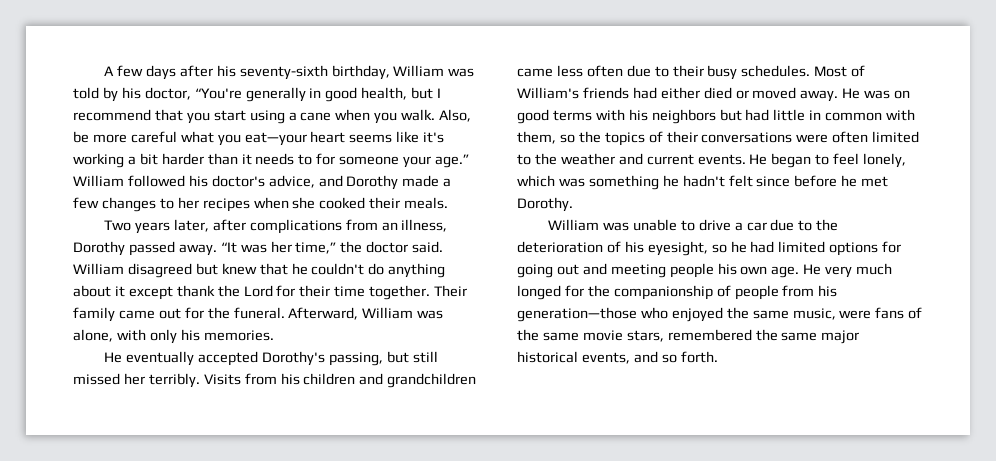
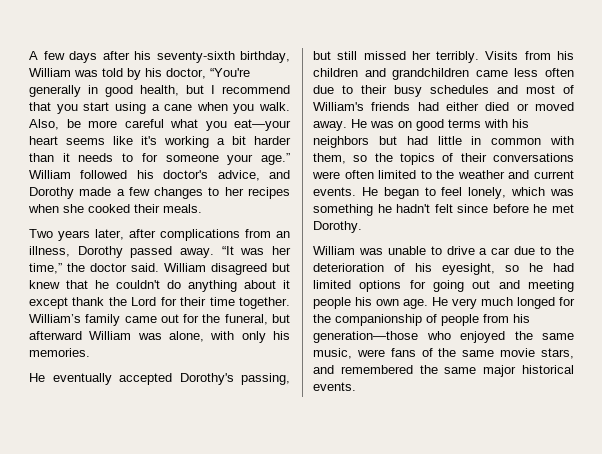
[434,285,468,297] Their -> [29,314,81,323] William’s
[233,307,359,320] funeral. Afterward, -> [224,314,290,325] [29,331,82,340] funeral, but afterward
[741,65,848,77] schedules. Most -> [430,85,555,94] schedules and most
(664, 336) none -> [313,365,334,374] and
[581,351,718,364] events, and so forth. -> [313,382,356,391] events.

